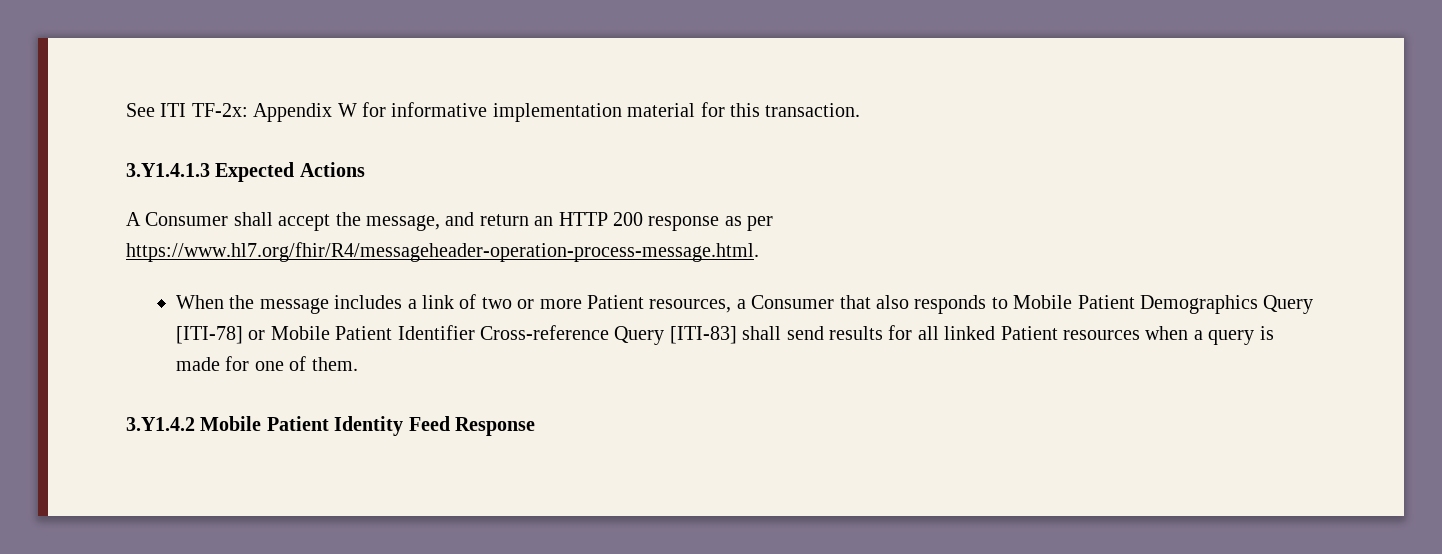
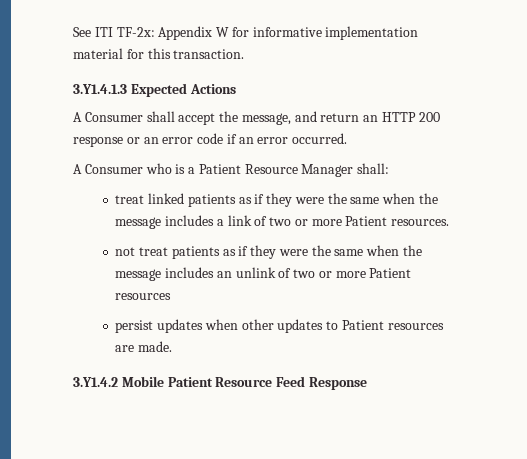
[724,216,774,231] [126,242,759,262] [176,295,225,309] as per https://www.hl7.org/fhir/R4/messageheader-operation-process-message.html. // When -> [126,133,348,144] [73,163,390,177] [115,193,416,207] or an error code if an error occurred. // A Consumer who is a Patient Resource Manager shall: // treat linked patients as if they were the same when
[649,295,1314,314] [176,325,1274,345] [176,356,358,371] resources, a Consumer that also responds to Mobile Patient Demographics Query [ITI-78] or Mobile Patient Identifier Cross-reference Query [ITI-83] shall send results for all linked Patient resources when a query is made for one of them. -> [391,219,450,226] [115,245,423,259] [115,267,412,281] [115,293,172,300] [115,319,444,333] [115,341,172,352] resources. // not treat patients as if they were the same when the message includes an unlink of two or more Patient resources // persist updates when other updates to Patient resources are made.
[334,416,404,436] Identity -> [215,377,273,387] Resource

